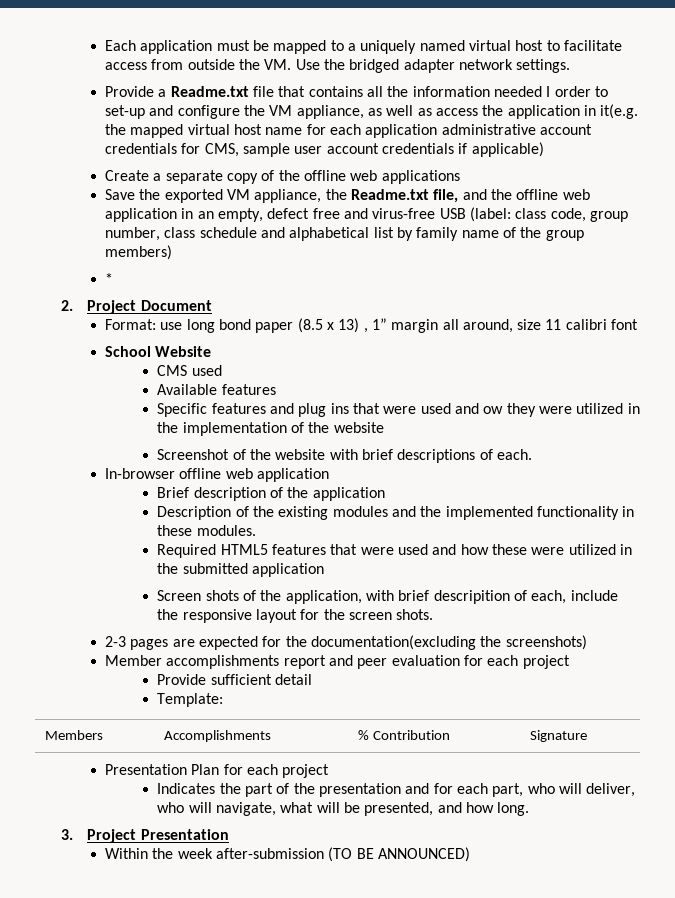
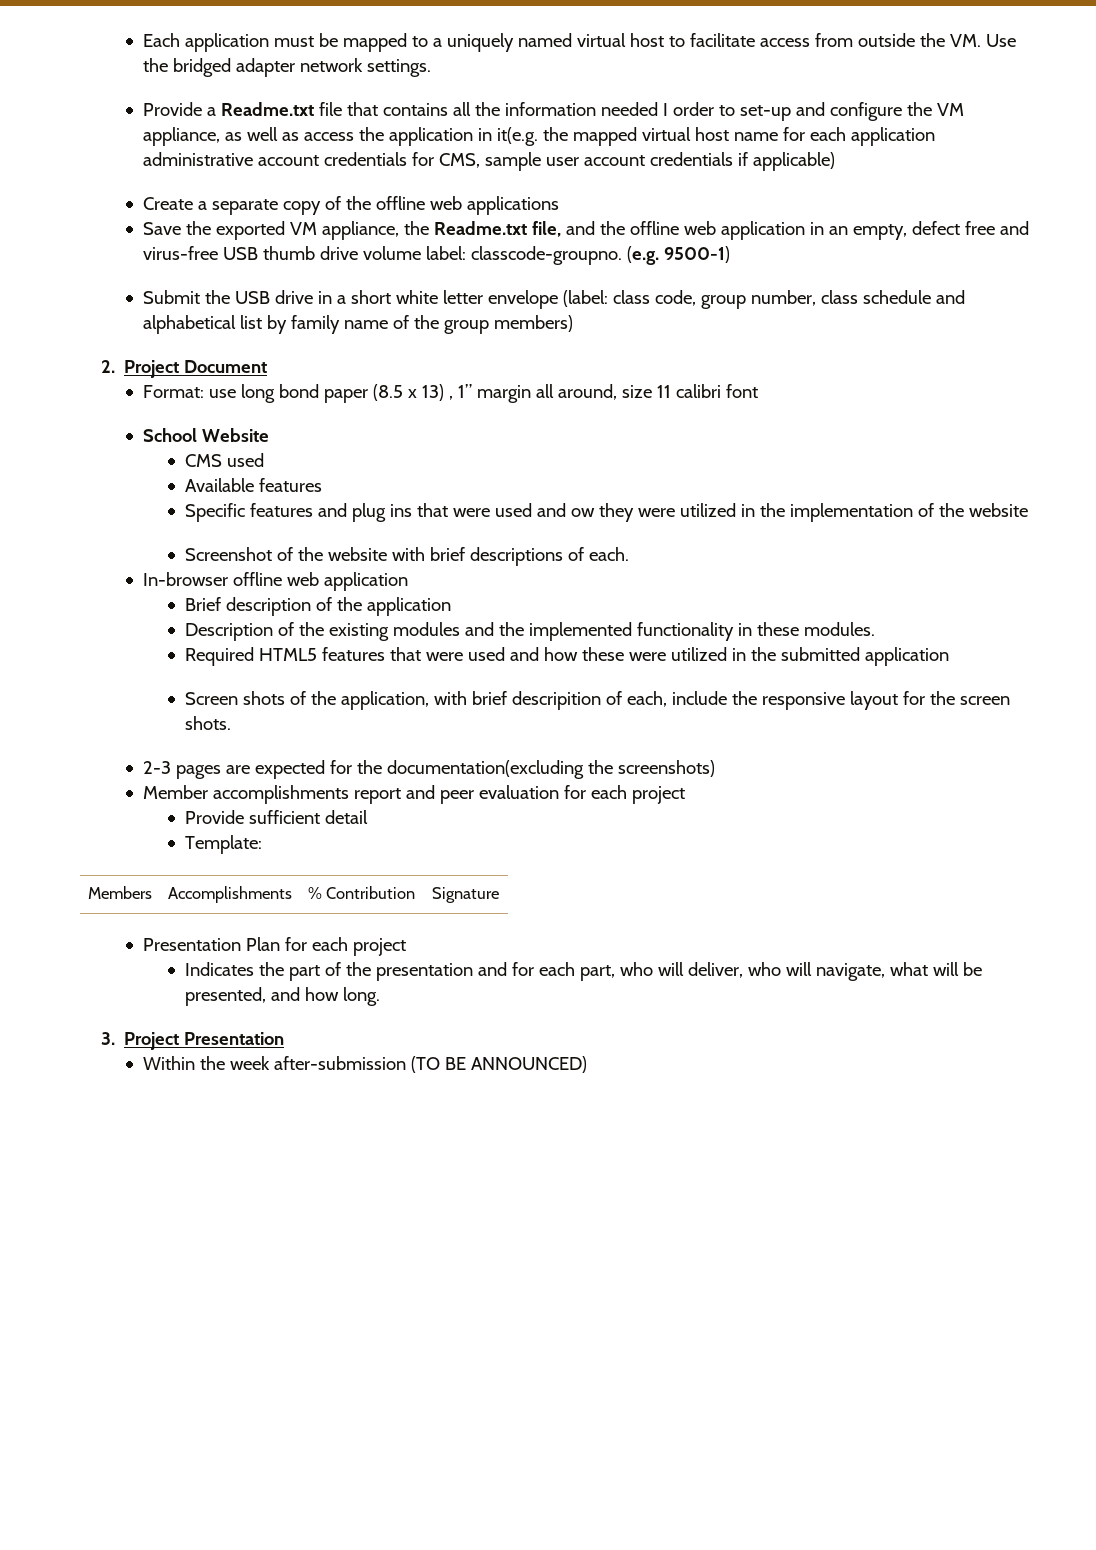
(466, 213) none -> [262,246,730,265] [142,290,558,309] thumb drive volume label: classcode-groupno. (e.g. 9500-1) // Submit the USB drive in a short white letter envelope
[104,273,113,284] // * -> (573, 323) none

